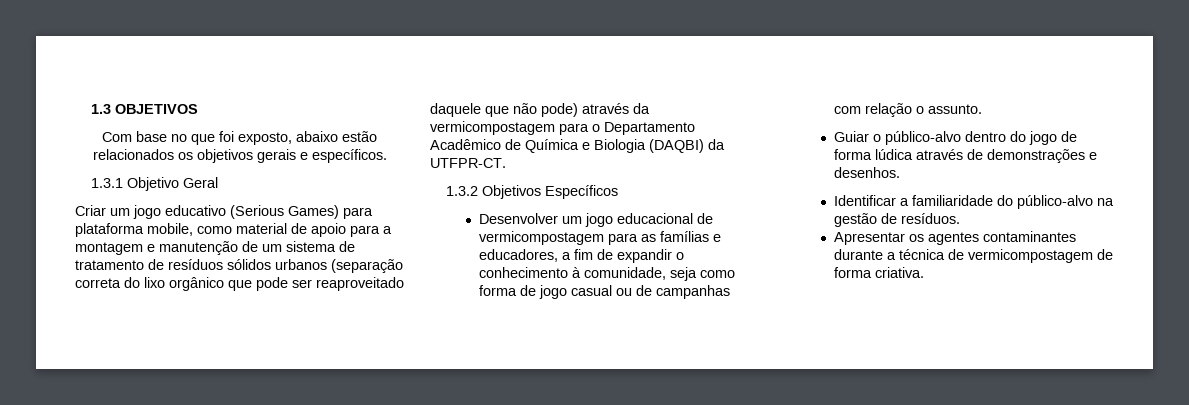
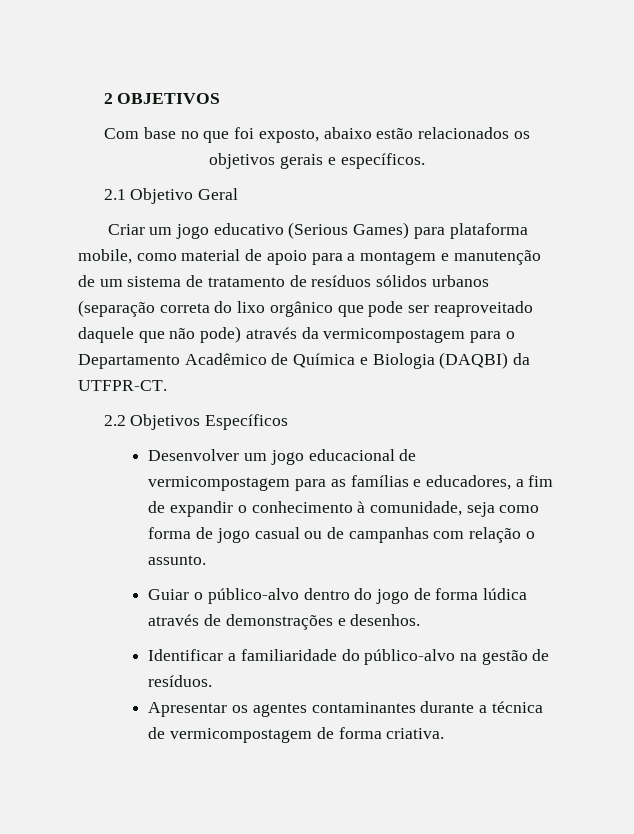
[91,104,112,114] 1.3 -> [103,93,113,104] 2
[91,178,124,188] 1.3.1 -> [103,189,126,200] 2.1
[446,186,479,196] 1.3.2 -> [103,415,126,426] 2.2

